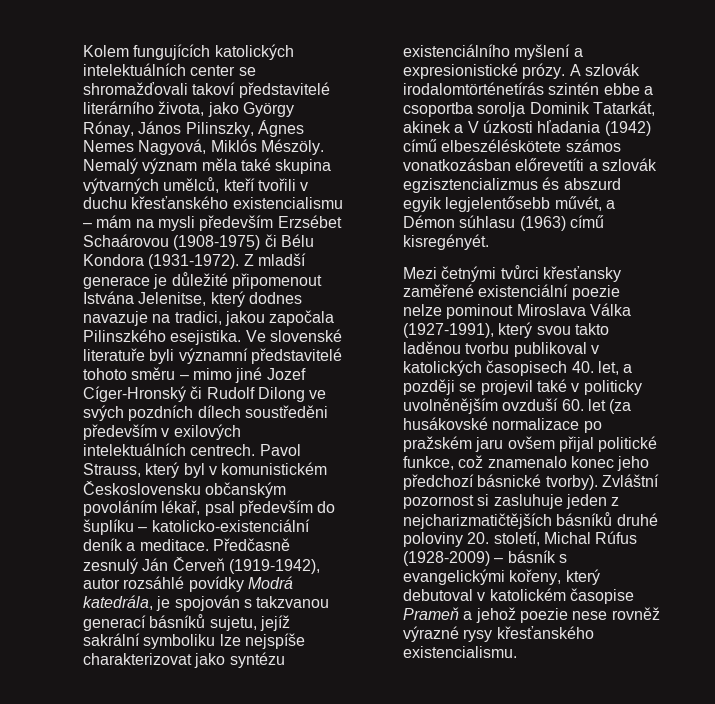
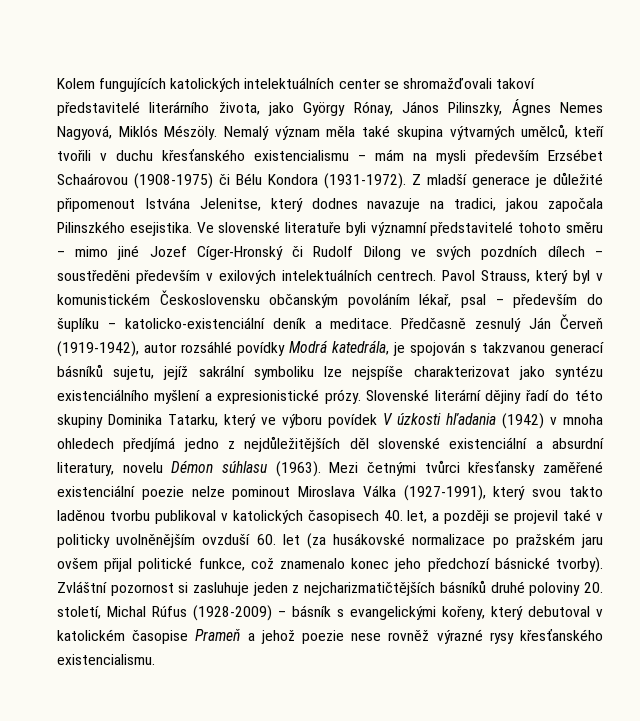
(241, 411) none -> [595,251,603,257] –
(235, 508) none -> [495,299,504,305] –
[569,63,641,76] [403,82,654,95] [403,101,656,117] [403,120,651,136] [403,139,621,152] [403,158,658,171] [403,177,621,193] [403,196,616,212] [403,215,605,231] [403,234,490,250] A szlovák irodalomtörténetírás szintén ebbe a csoportba sorolja Dominik Tatarkát, akinek a V úzkosti hľadania (1942) című elbeszéléskötete számos vonatkozásban előrevetíti a szlovák egzisztencializmus és abszurd egyik legjelentősebb művét, a Démon súhlasu (1963) című kisregényét. // -> [366,389,603,404] [56,413,603,429] [56,436,605,452] [56,460,321,477] Slovenské literární dějiny řadí do této skupiny Dominika Tatarku, který ve výboru povídek V úzkosti hľadania (1942) v mnoha ohledech předjímá jedno z nejdůležitějších děl slovenské existenciální a absurdní literatury, novelu Démon súhlasu (1963).

